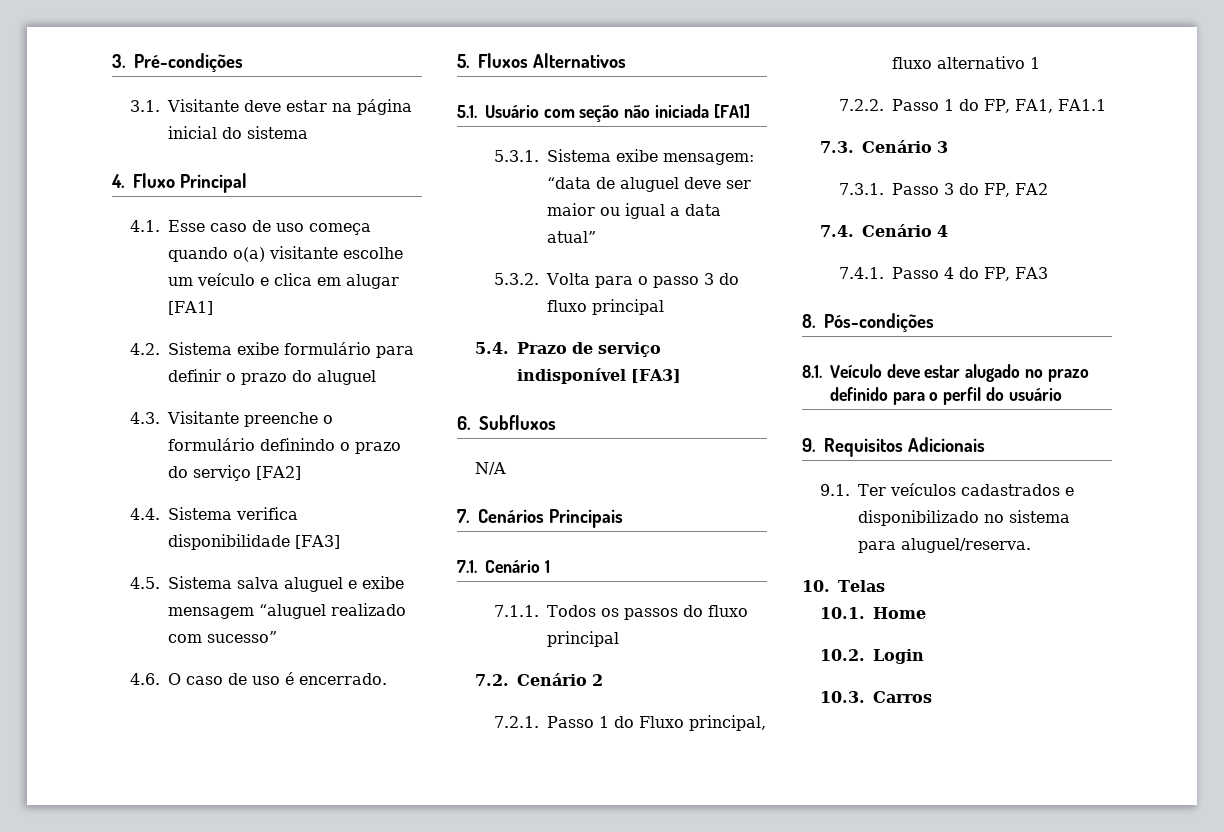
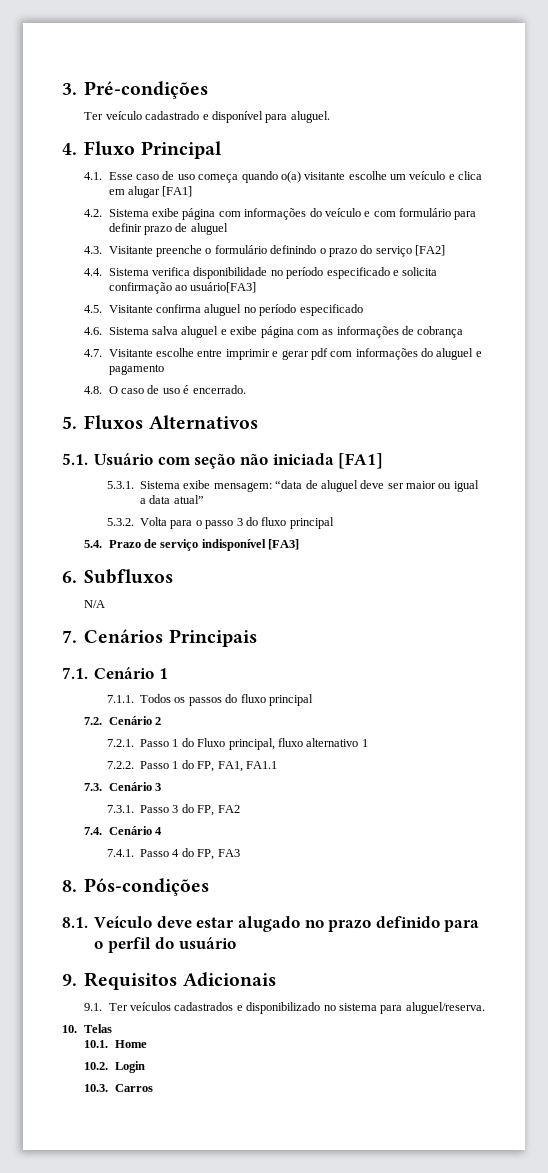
[130,99,413,115] [168,126,309,139] 3.1. Visitante deve estar na página inicial do sistema -> [84,111,330,123] Ter veículo cadastrado e disponível para aluguel.
[284,342,415,358] [168,369,313,385] formulário para definir o prazo do -> [182,208,477,220] [108,223,188,235] página com informações do veículo e com formulário para definir prazo de
[295,535,341,549] [130,577,161,589] [FA3] // 4.5. -> [270,267,438,279] [108,282,257,294] [84,304,363,316] [84,327,103,335] no período especificado e solicita confirmação ao usuário[FA3] // 4.5. Visitante confirma aluguel no período especificado // 4.6.
[168,603,407,619] [168,631,278,643] [130,673,161,685] mensagem “aluguel realizado com sucesso” // 4.6. -> [260,326,464,338] [84,348,482,360] [108,364,164,375] [84,386,103,394] página com as informações de cobrança // 4.7. Visitante escolhe entre imprimir e gerar pdf com informações do aluguel e pagamento // 4.8.

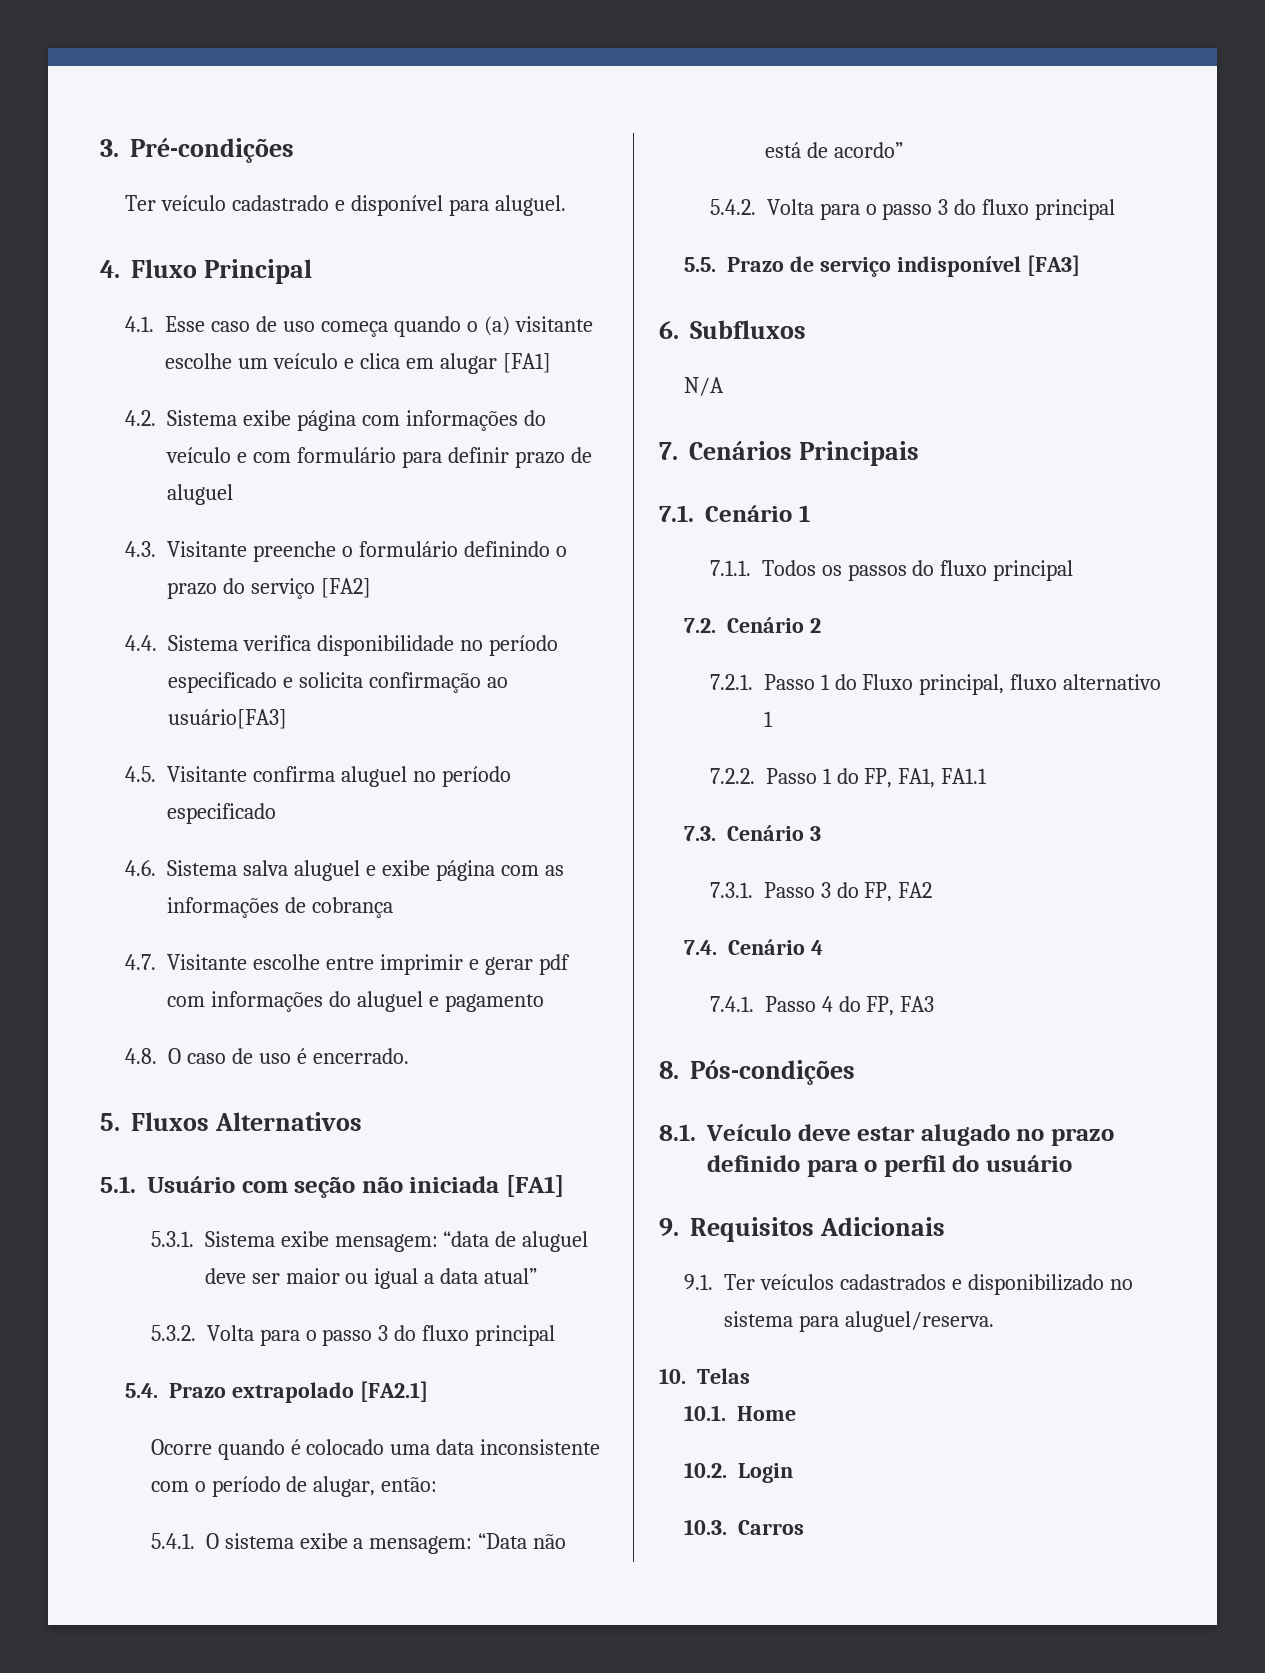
[280,171,301,183] o(a) -> [466,316,510,336] o (a)
(141, 544) none -> [232,1381,429,1403] [150,1439,601,1460] [150,1476,438,1497] [150,1533,567,1554] [764,142,903,158] [709,199,1116,220] [684,257,785,272] extrapolado [FA2.1] // Ocorre quando é colocado uma data inconsistente com o período de alugar, então: // 5.4.1. O sistema exibe a mensagem: “Data não está de acordo” // 5.4.2. Volta para o passo 3 do fluxo principal // 5.5. Prazo

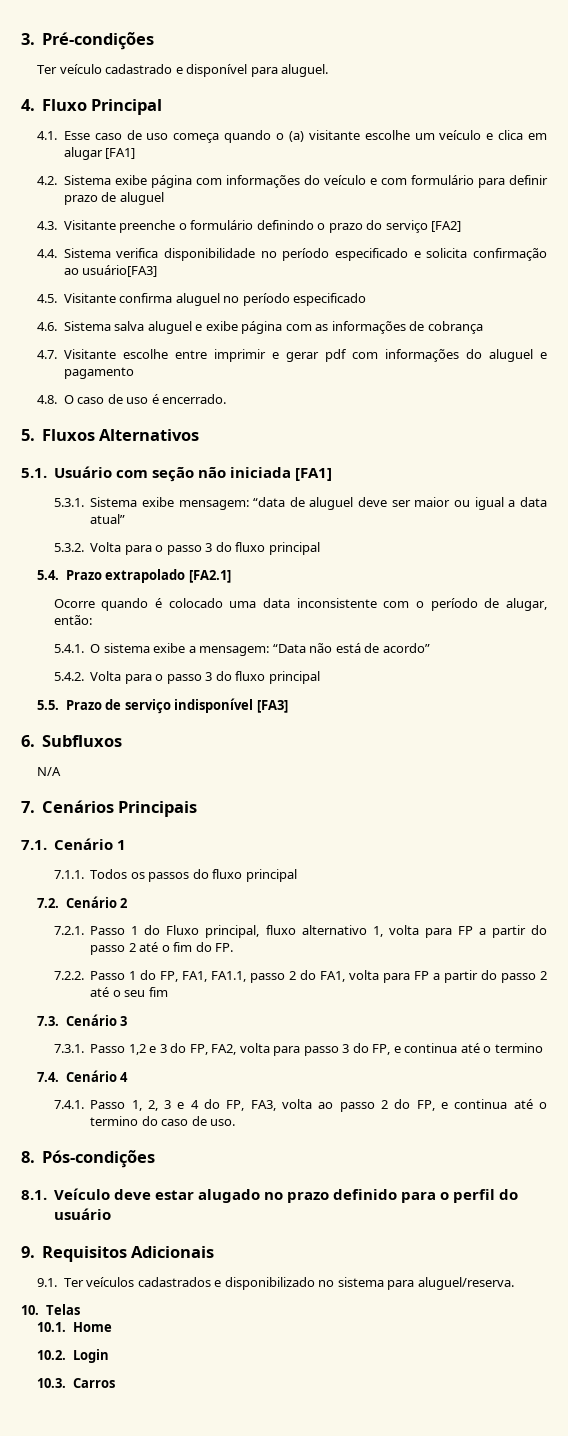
[763,711,773,727] 1 -> [372,925,547,938] [90,942,234,955] 1, volta para FP a partir do passo 2 até o fim do FP.
[941,768,988,784] FA1.1 -> [211,970,548,983] [90,987,168,997] FA1.1, passo 2 do FA1, volta para FP a partir do passo 2 até o seu fim
[820,882,933,902] 3 do FP, FA2 -> [128,1043,543,1056] 1,2 e 3 do FP, FA2, volta para passo 3 do FP, e continua até o termino
[821,996,935,1016] 4 do FP, FA3 -> [131,1099,547,1112] [90,1116,236,1126] 1, 2, 3 e 4 do FP, FA3, volta ao passo 2 do FP, e continua até o termino do caso de uso.

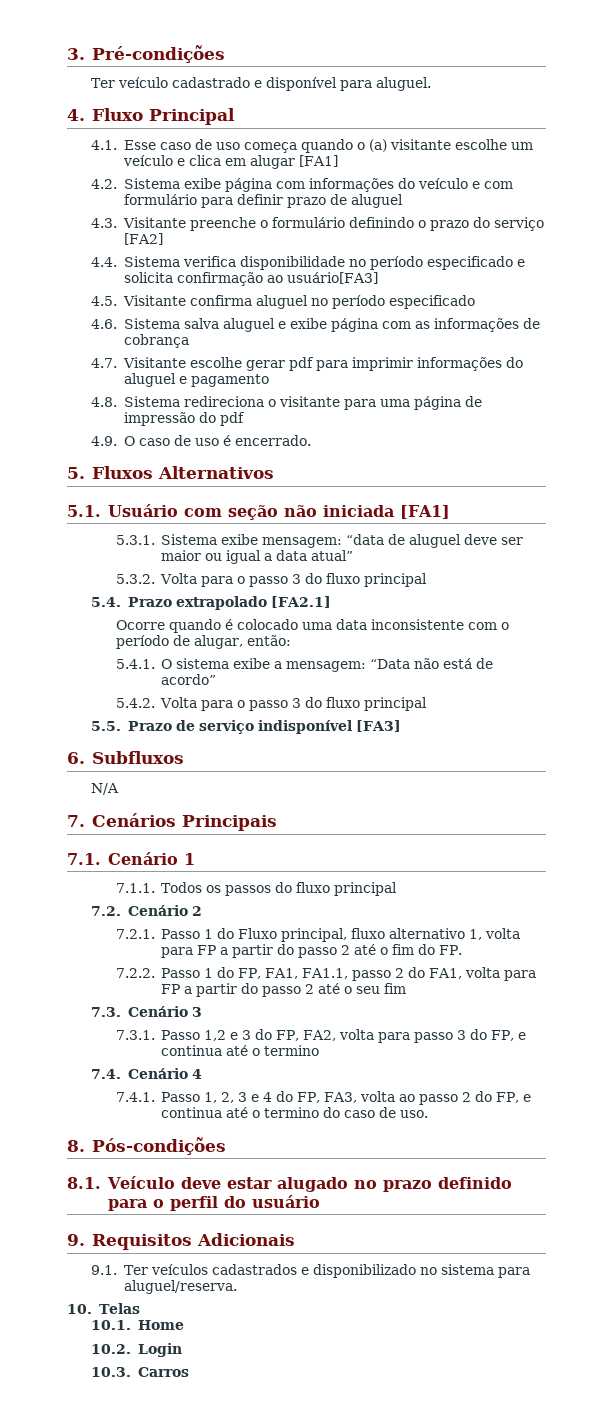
[174,349,378,362] entre imprimir e gerar pdf com -> [246,357,414,371] gerar pdf para imprimir
(58, 399) none -> [124,396,483,410] [124,412,246,426] [91,436,118,446] Sistema redireciona o visitante para uma página de impressão do pdf // 4.9.

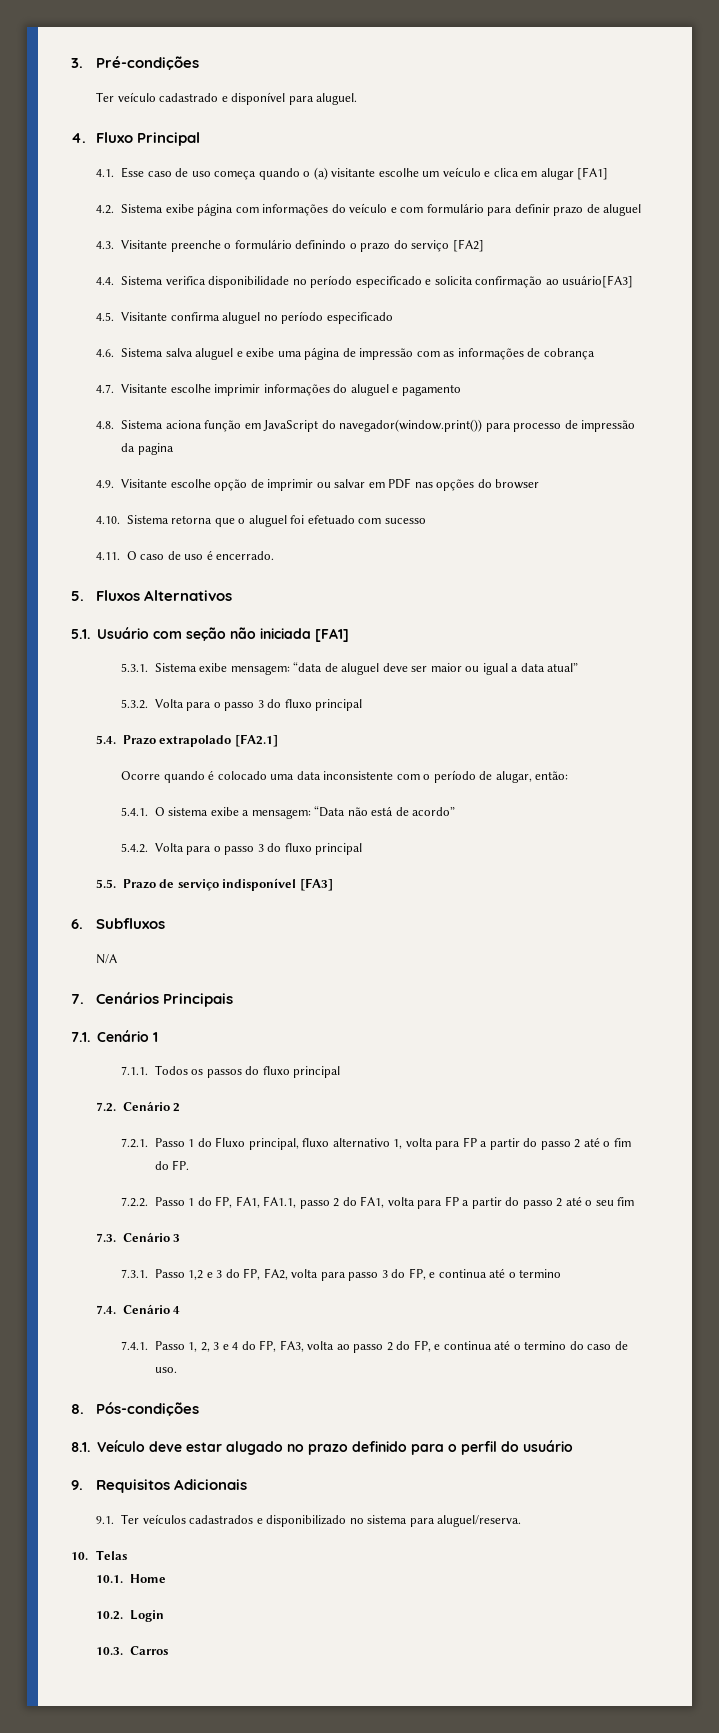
[331,318,379,332] página -> [277,347,414,360] uma página de impressão
[246,357,349,371] gerar pdf para -> (211, 388) none
[184,396,483,410] [124,412,246,426] [91,436,118,446] redireciona o visitante para uma página de impressão do pdf // 4.9. -> [165,419,636,432] [121,443,174,455] [96,478,540,491] [96,515,426,527] [96,552,121,560] aciona função em JavaScript do navegador(window.print()) para processo de impressão da pagina // 4.9. Visitante escolhe opção de imprimir ou salvar em PDF nas opções do browser // 4.10. Sistema retorna que o aluguel foi efetuado com sucesso // 4.11.

